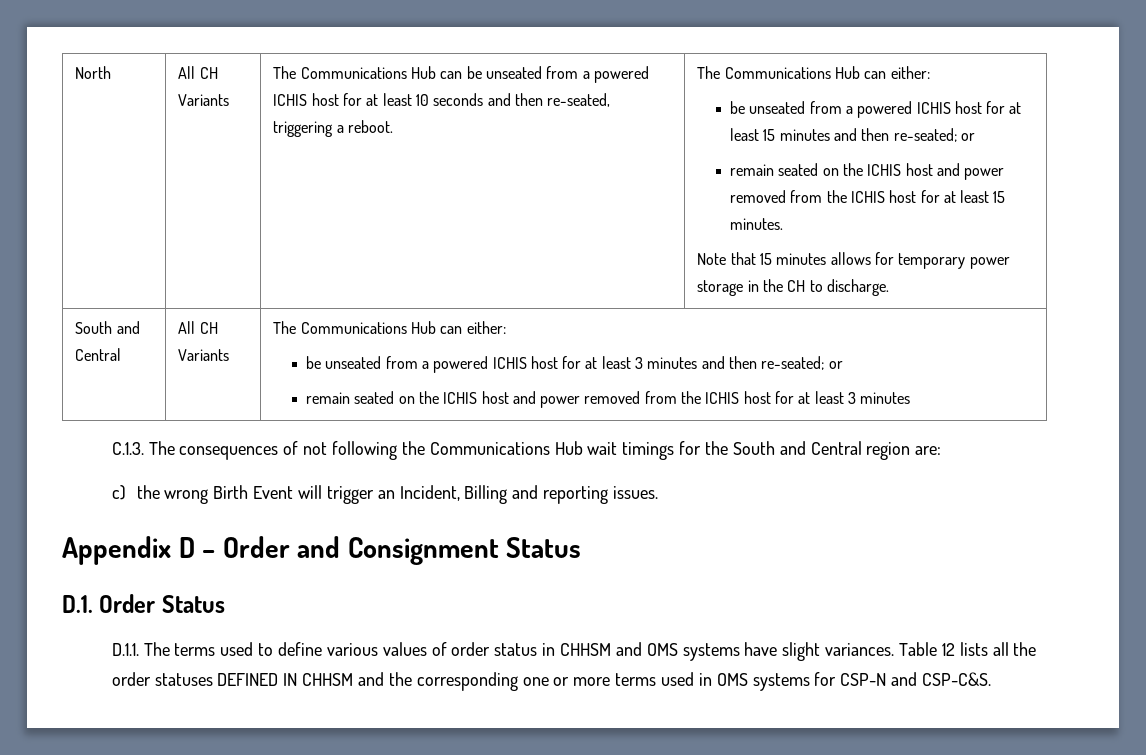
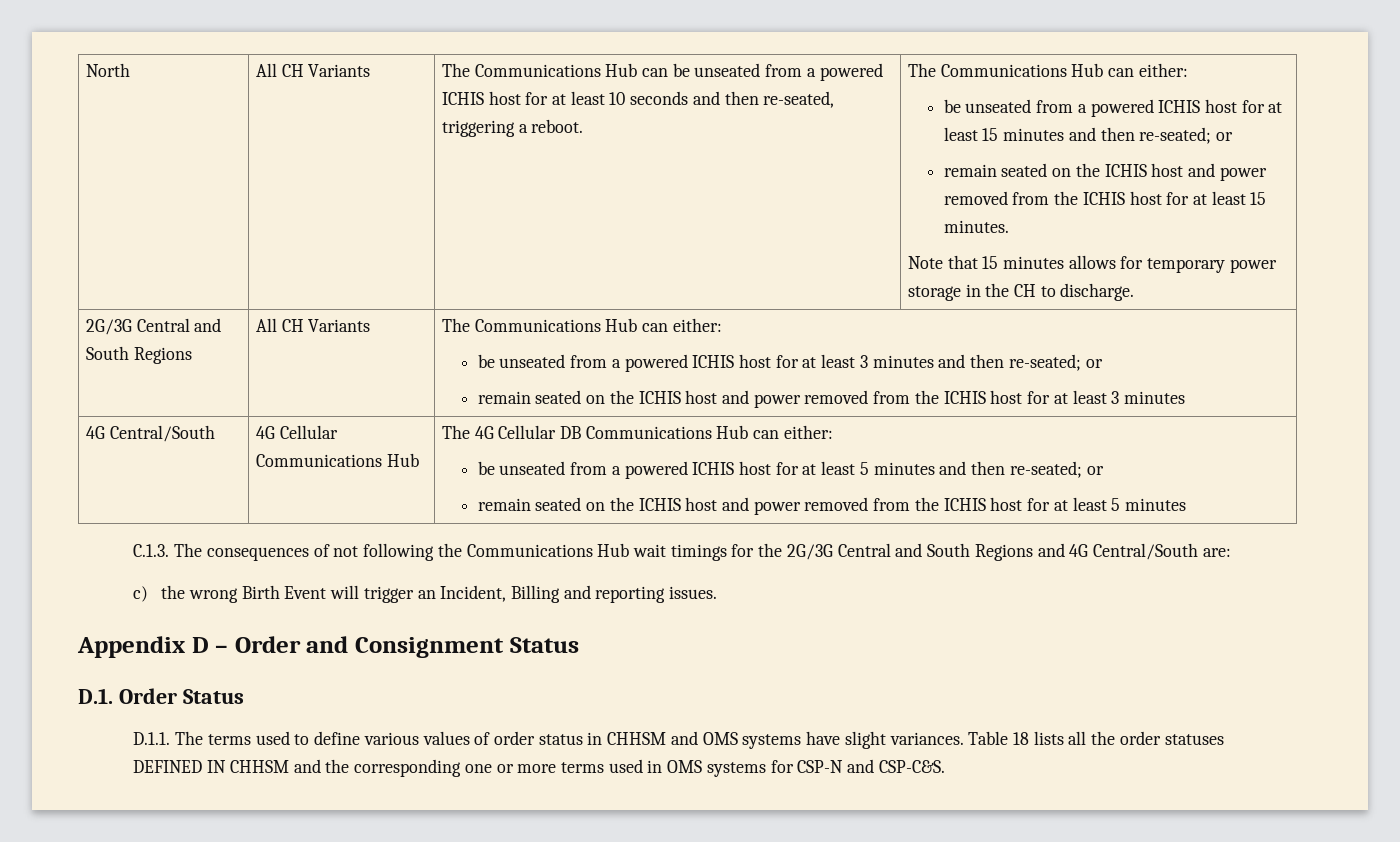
[75,321,140,334] [75,348,122,361] South and Central -> [85,318,222,335] [85,346,192,364] 2G/3G Central and South Regions
(911, 398) none -> [85,425,215,442] [255,425,338,439] [255,453,419,467] [441,425,833,439] [477,461,1104,479] [477,497,1186,515] // 4G Central/South | 4G Cellular Communications Hub | The 4G Cellular DB Communications Hub can either: // be unseated from a powered ICHIS host for at least 5 minutes and then re-seated; or // remain seated on the ICHIS host and power removed from the ICHIS host for at least 5 minutes
[732,441,911,460] South and Central region -> [786,543,1198,561] 2G/3G Central and South Regions and 4G Central/South
[941,643,955,656] 12 -> [1012,732,1029,745] 18

